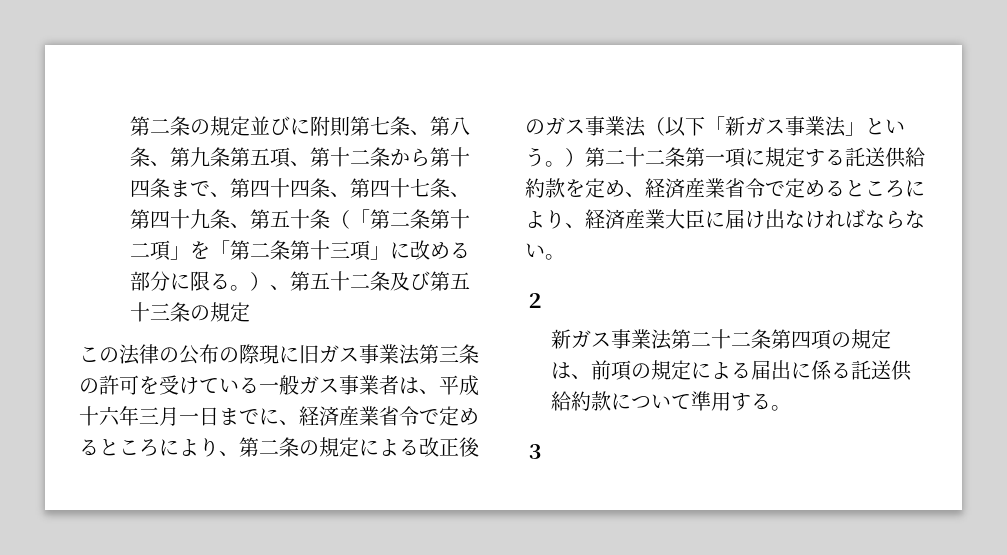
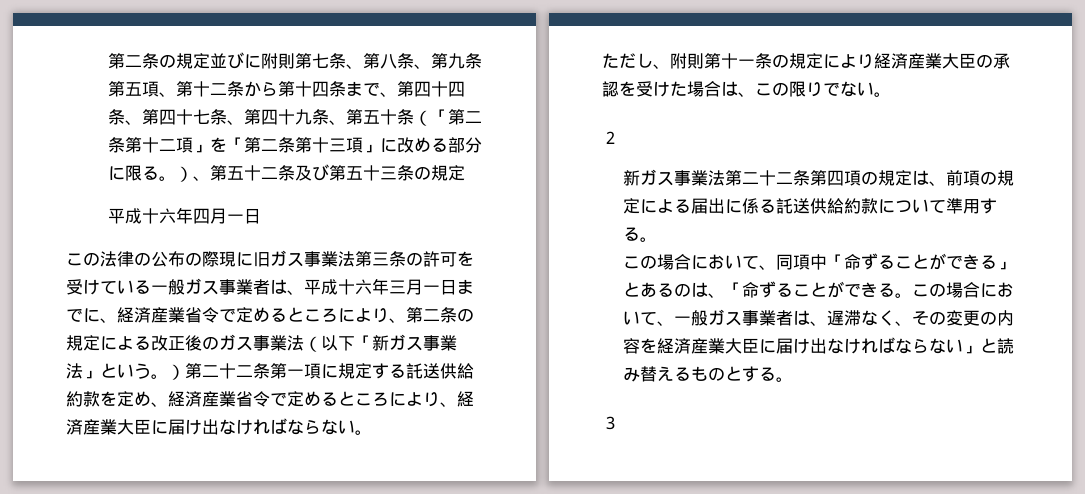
(251, 312) none -> [108,207,262,224] // 平成十六年四月一日
(565, 257) none -> [602,53,1010,69] [602,81,891,97] // ただし、附則第十一条の規定により経済産業大臣の承認を受けた場合は、この限りでない。
(791, 408) none -> [623,253,1015,270] [623,281,1015,298] [623,309,1015,326] [623,337,1015,354] [623,366,794,382] // この場合において、同項中「命ずることができる」とあるのは、「命ずることができる。この場合において、一般ガス事業者は、遅滞なく、その変更の内容を経済産業大臣に届け出なければならない」と読み替えるものとする。

